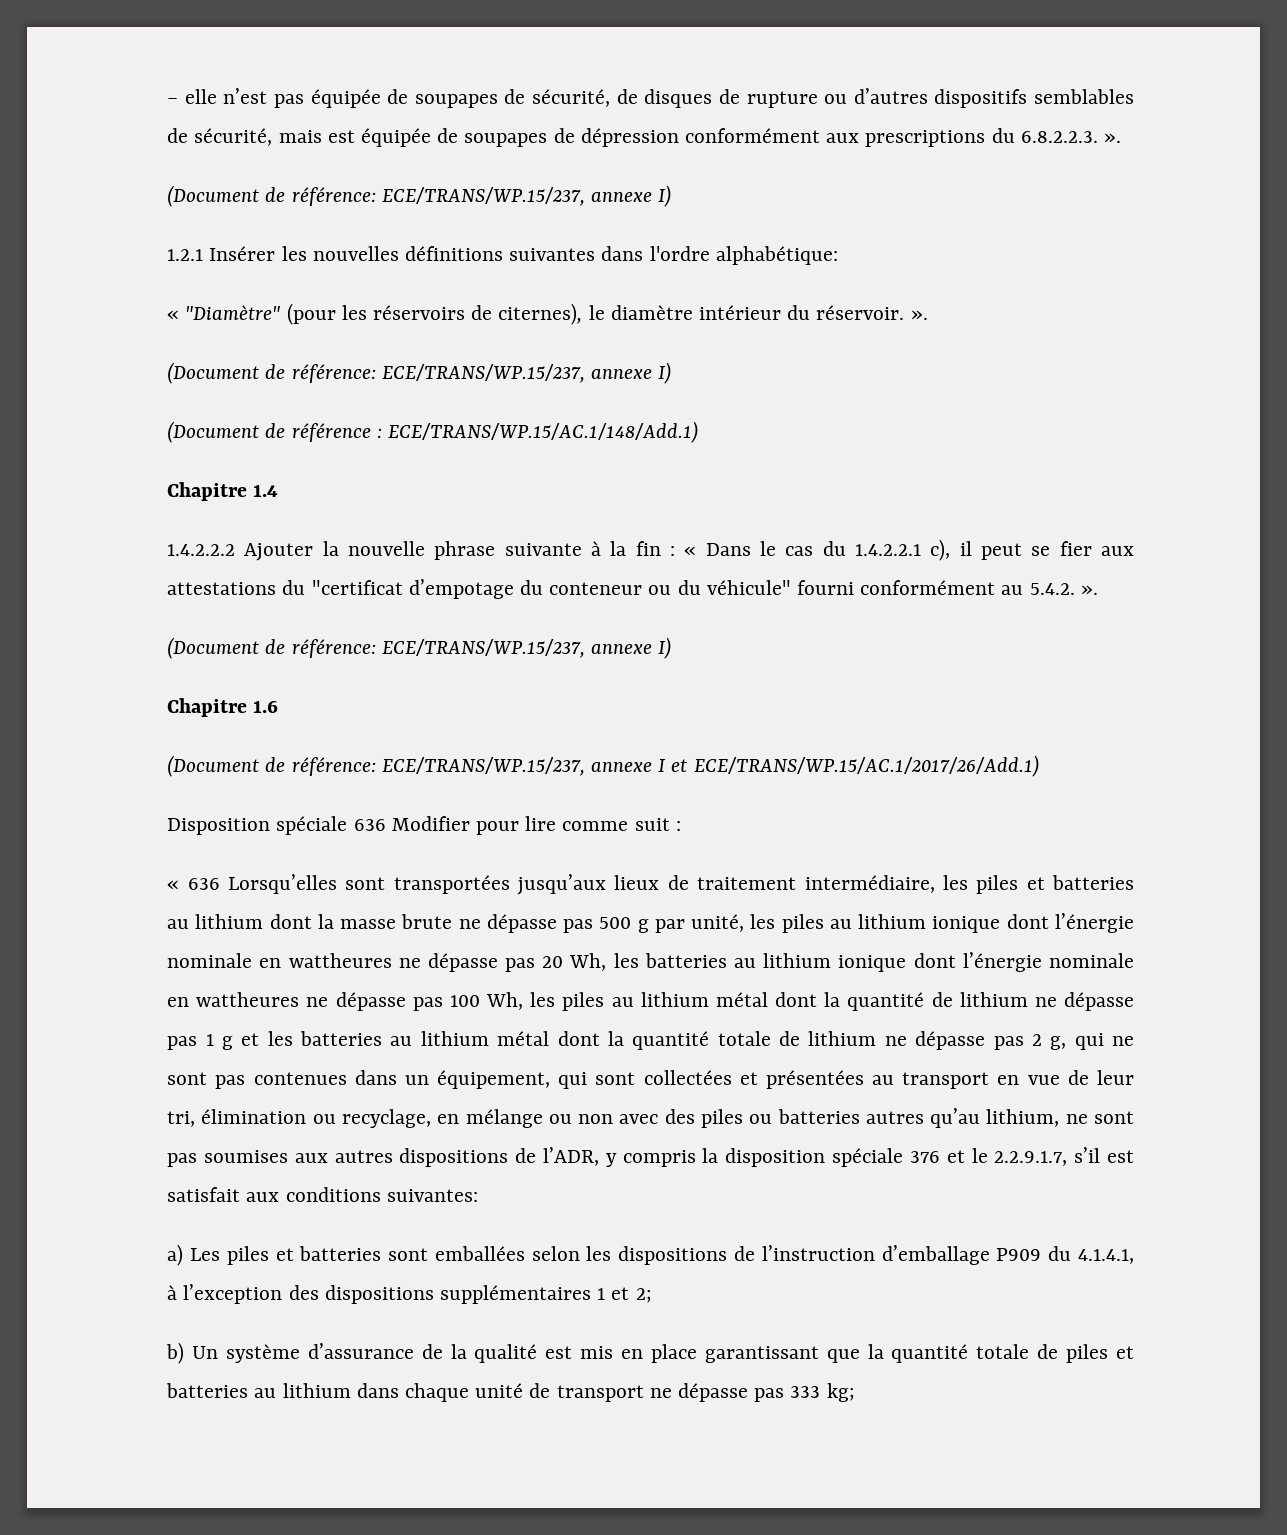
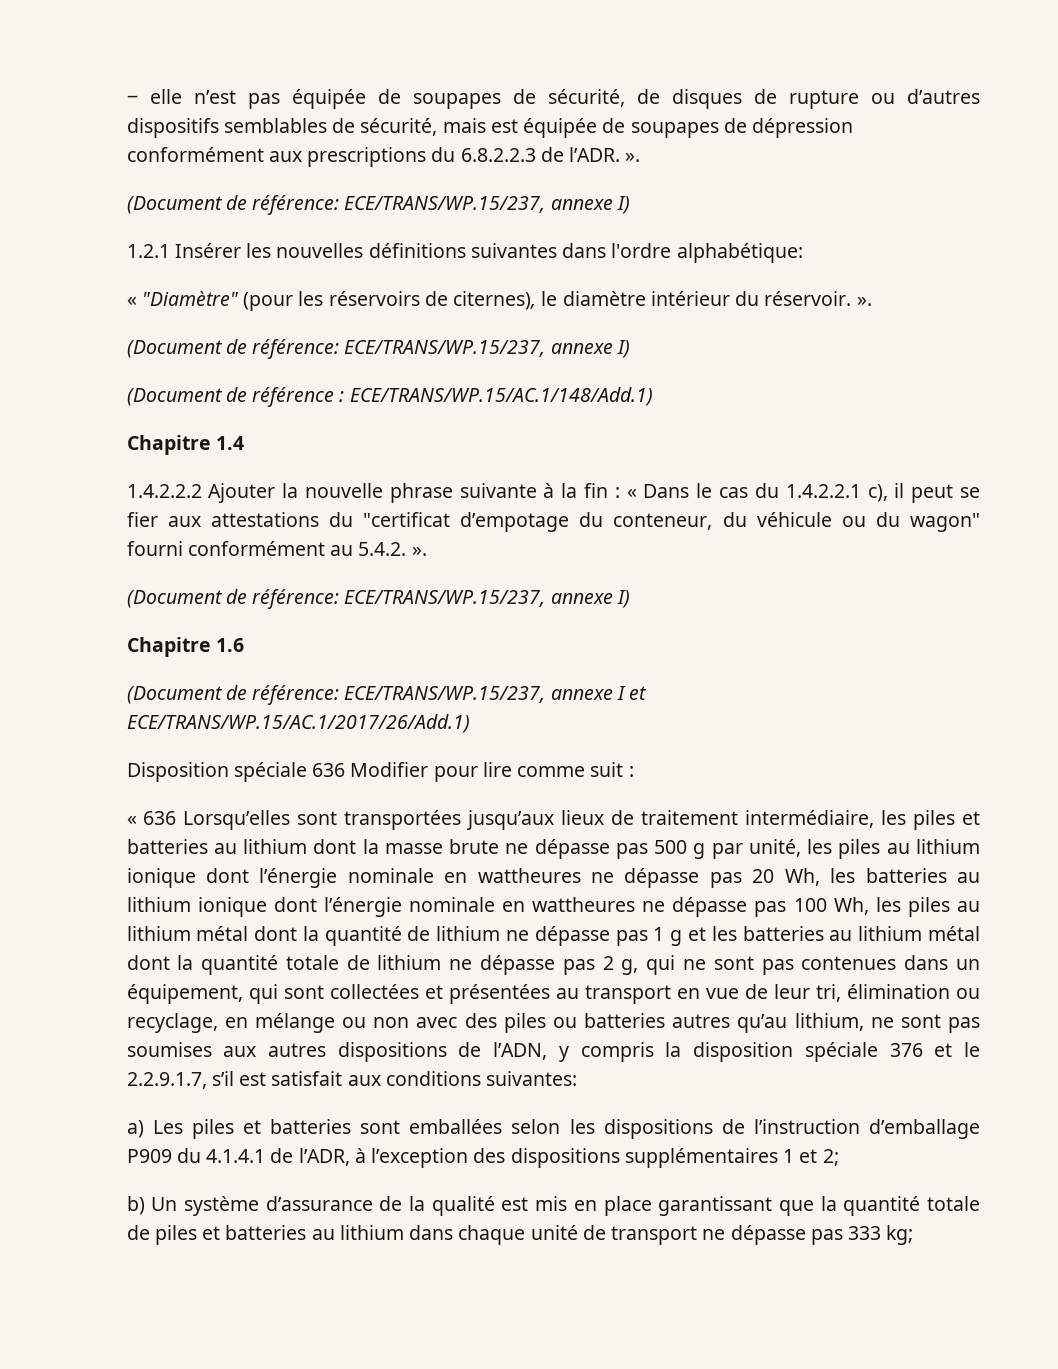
[1020,131,1098,143] 6.8.2.2.3. -> [460,147,621,162] 6.8.2.2.3 de l’ADR.
[549,582,643,595] conteneur -> [613,512,832,530] conteneur, du véhicule
[706,580,791,595] véhicule" -> [909,513,980,532] wagon"
[543,1147,600,1166] l’ADR, -> [493,1042,548,1060] l’ADN,
[1078,1249,1134,1264] 4.1.4.1, -> [206,1148,350,1166] 4.1.4.1 de l’ADR,

